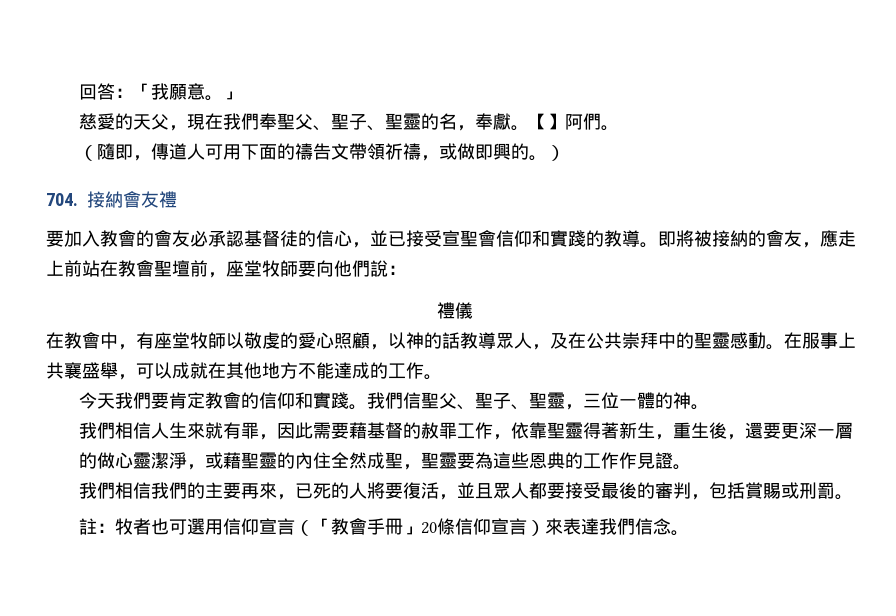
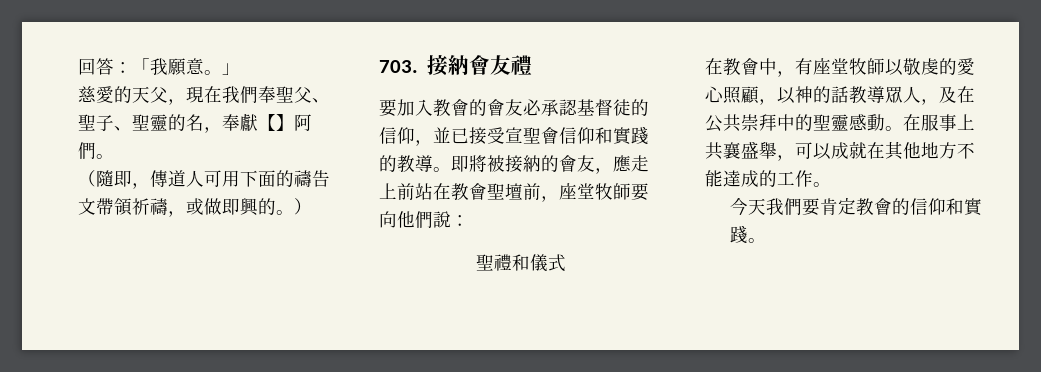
[510,125,529,131] 。 -> (259, 122) none
[46,193,78,206] 704. -> [379,60,418,73] 703.
[334,230,352,247] 心 -> [397,127,415,144] 仰
[436,302,455,319] 禮 -> [475,254,530,271] 聖禮和
(473, 310) none -> [547,254,566,272] 式
[366,392,709,410] [78,422,853,440] [78,452,691,470] [78,482,853,500] [78,518,689,536] 我們信聖父、聖子、聖靈，三位一體的神。 // 我們相信人生來就有罪，因此需要藉基督的赦罪工作，依靠聖靈得著新生，重生後，還要更深一層的做心靈潔淨，或藉聖靈的內住全然成聖，聖靈要為這些恩典的工作作見證。 // 我們相信我們的主要再來，已死的人將要復活，並且眾人都要接受最後的審判，包括賞賜或刑罰。 // 註：牧者也可選用信仰宣言（「教會手冊」20條信仰宣言）來表達我們信念。 -> (767, 240) none

